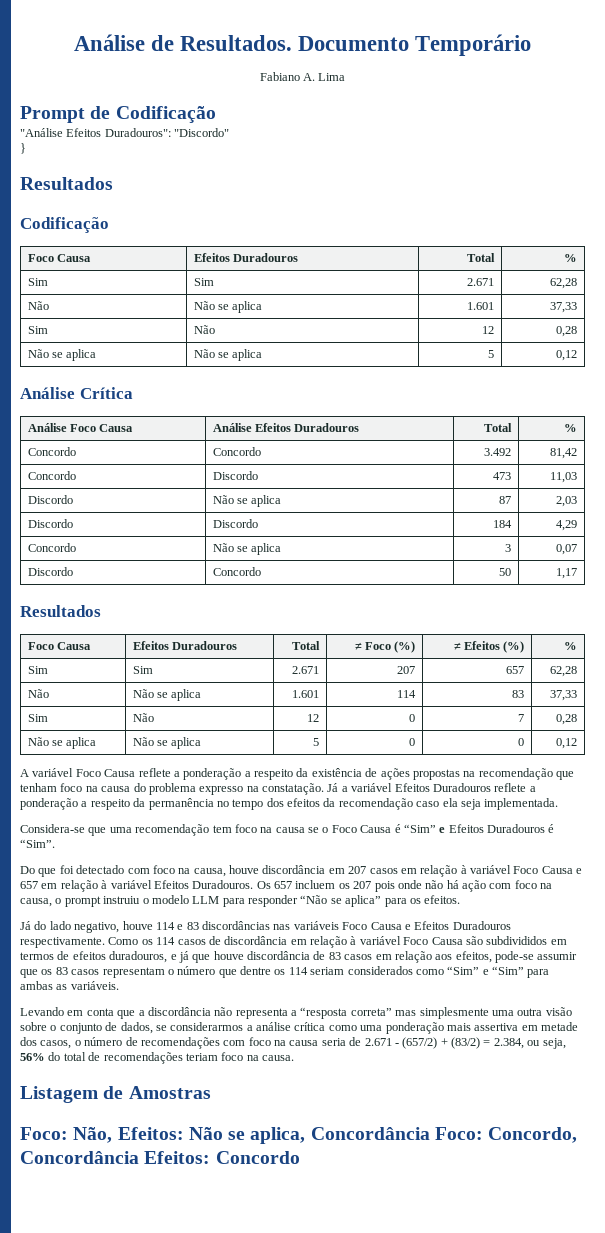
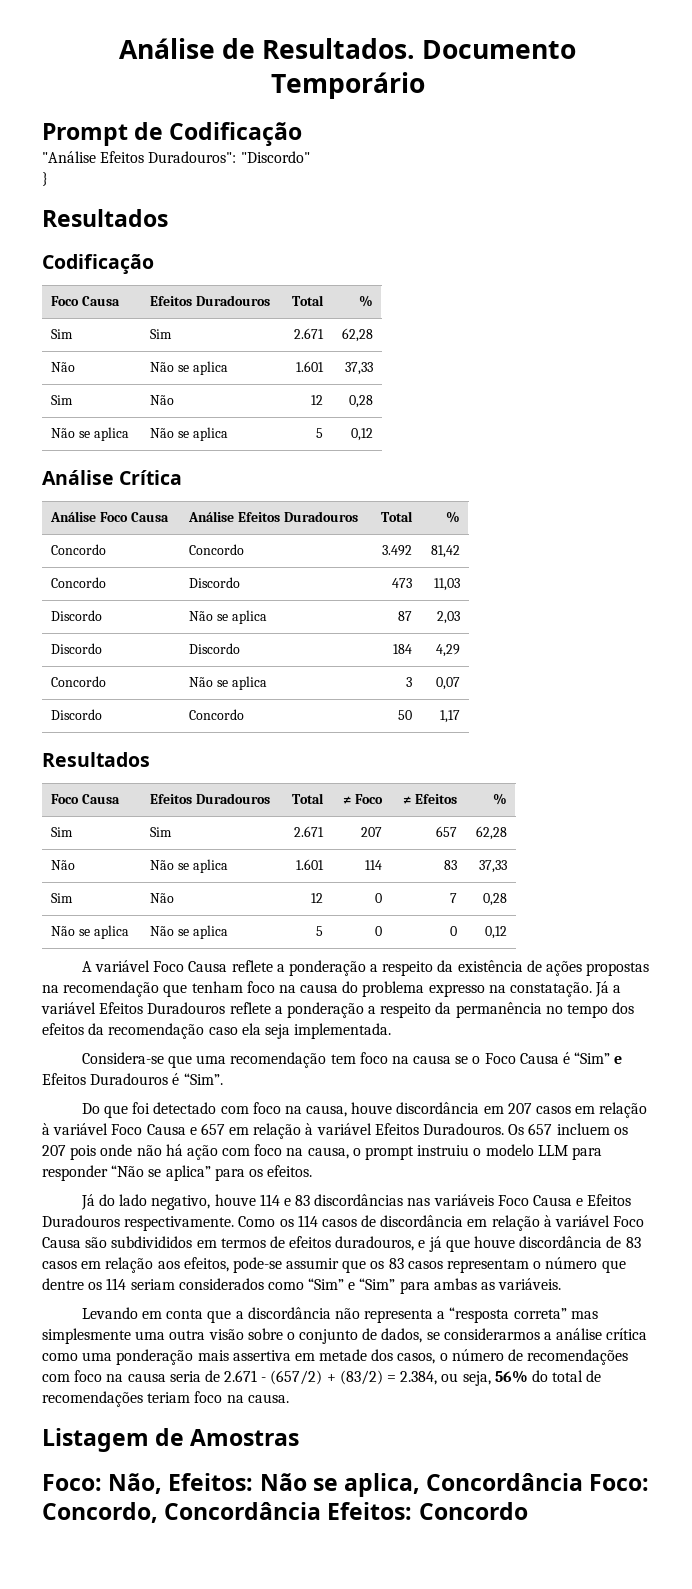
[259,72,346,81] // Fabiano A. Lima -> (425, 85) none
[394,641,416,653] (%) -> (383, 799) none
[503,641,525,653] (%) -> (457, 799) none

